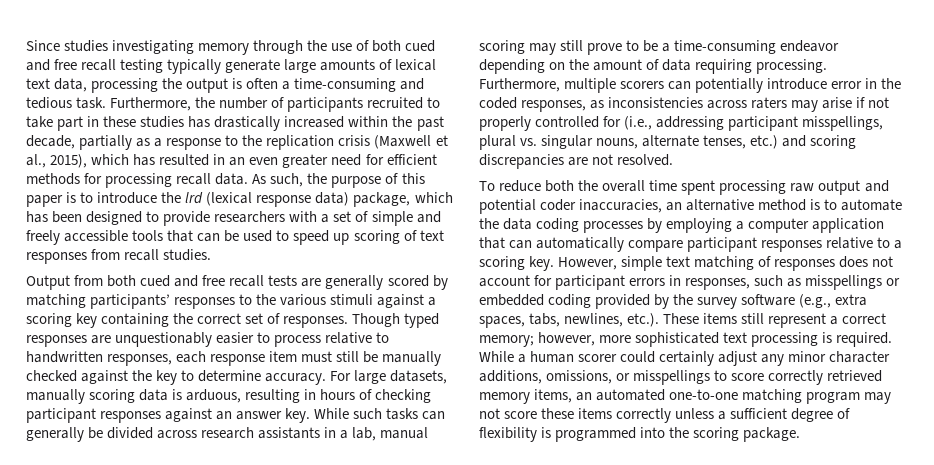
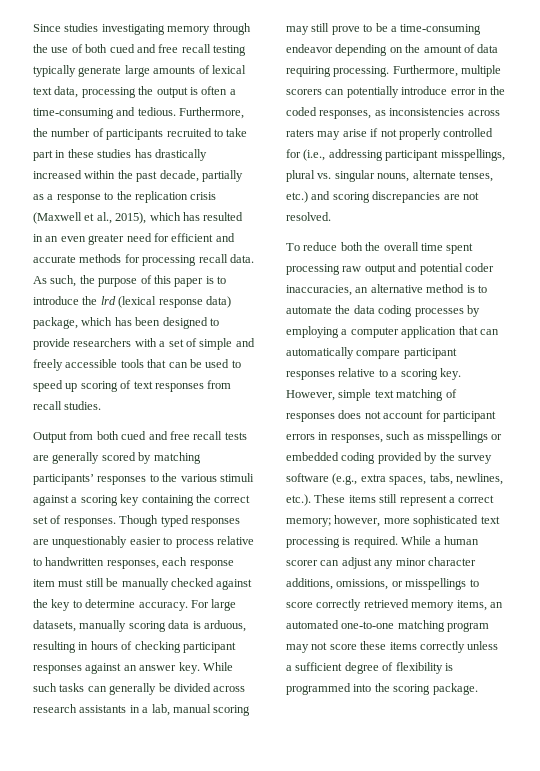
[26,97,107,109] tedious task. -> [137,107,176,116] tedious.
(437, 159) none -> [215,233,235,242] [33,255,76,263] and accurate
[620,351,715,366] could certainly -> [320,560,340,566] can

